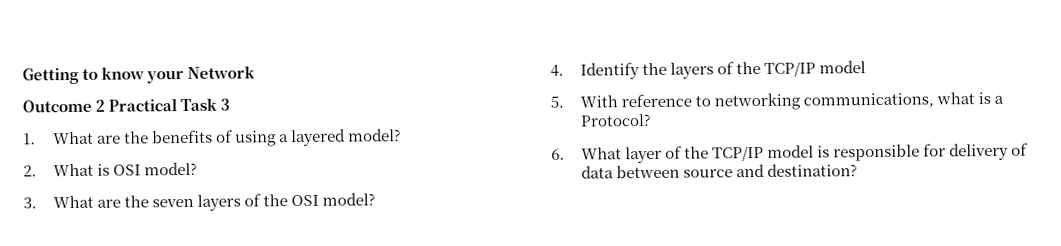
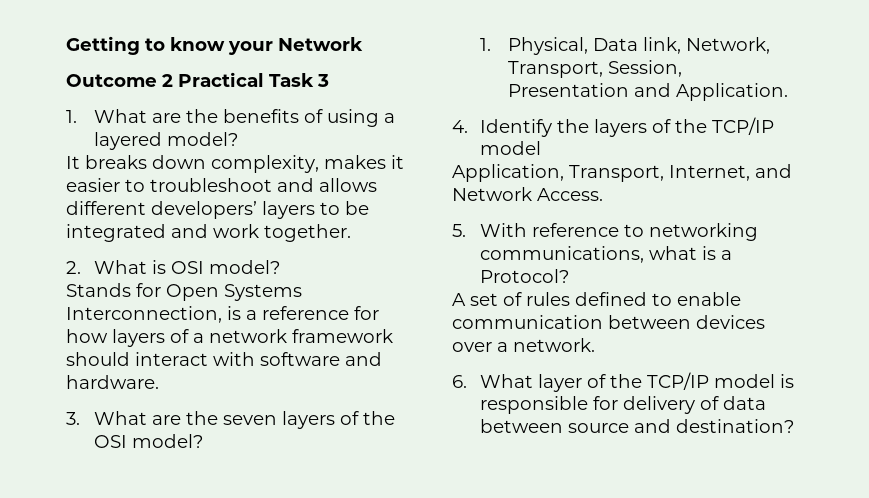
(402, 135) none -> [66,155,404,173] [66,178,377,192] [66,201,369,219] [66,224,351,242] // It breaks down complexity, makes it easier to troubleshoot and allows different developers’ layers to be integrated and work together.
(197, 168) none -> [66,283,302,301] [66,306,379,323] [66,329,393,347] [66,352,382,366] [66,375,159,389] // Stands for Open Systems Interconnection, is a reference for how layers of a network framework should interact with software and hardware.
(376, 199) none -> [480,37,771,55] [508,60,683,78] [508,83,789,101] // 1. Physical, Data link, Network, Transport, Session, Presentation and Application.
(867, 67) none -> [452,164,792,182] [452,187,603,201] // Application, Transport, Internet, and Network Access.
(651, 120) none -> [452,292,741,306] [452,315,765,329] [452,338,595,352] // A set of rules defined to enable communication between devices over a network.

